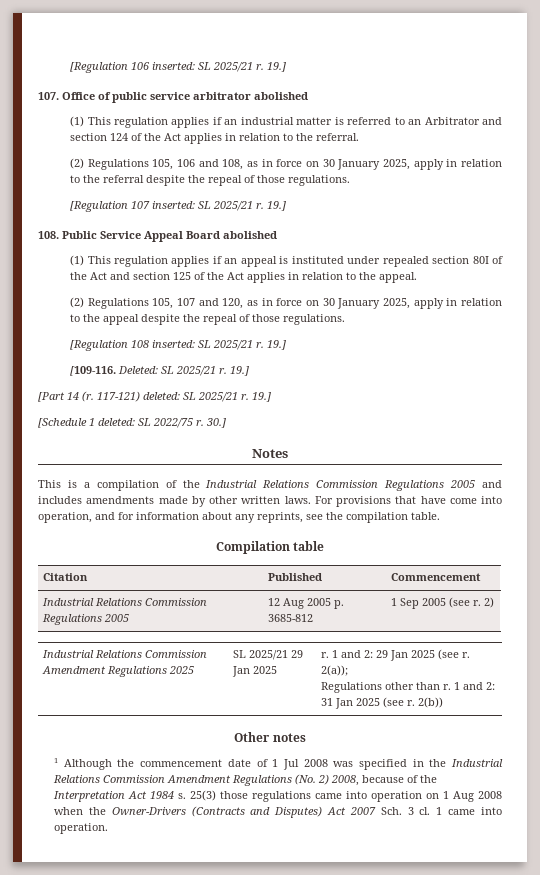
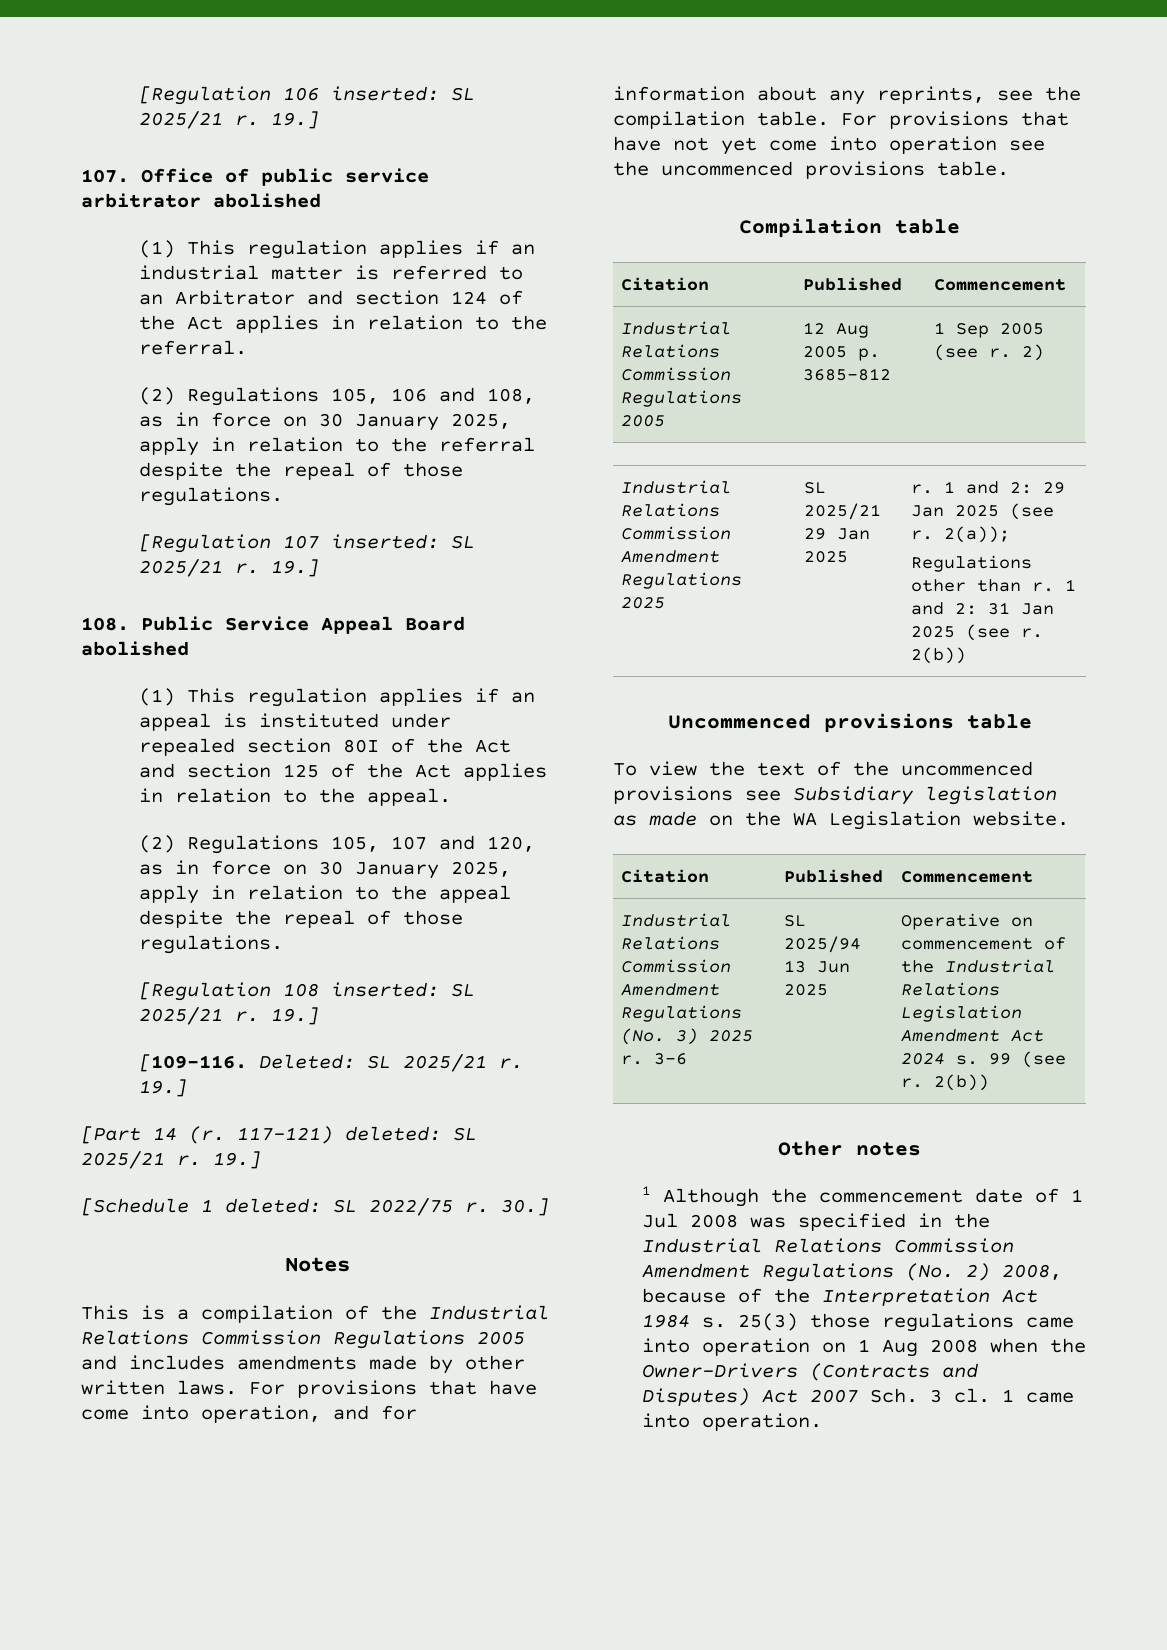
(440, 516) none -> [841,111,1069,129] [613,136,1045,155] [613,161,1009,179] For provisions that have not yet come into operation see the uncommenced provisions table.
(444, 702) none -> [667,713,1032,733] [613,761,1033,776] [613,786,1057,805] [613,811,1069,830] [621,869,710,883] [784,869,884,883] [901,871,1034,883] [621,913,732,927] [621,936,721,950] [621,959,732,973] [621,983,721,996] [621,1005,743,1022] [621,1028,754,1045] [621,1053,688,1065] [784,915,807,927] [784,936,862,953] [784,960,851,973] [784,984,829,996] [901,913,1034,930] [901,937,1067,950] [901,959,1056,973] [901,982,1001,996] [901,1005,1023,1022] [901,1029,1045,1042] [901,1051,1067,1068] [901,1074,990,1091] // Uncommenced provisions table // To view the text of the uncommenced provisions see Subsidiary legislation as made on the WA Legislation website. // Citation | Published | Commencement // Industrial Relations Commission Amendment Regulations (No. 3) 2025 r. 3-6 | SL 2025/94 13 Jun 2025 | Operative on commencement of the Industrial Relations Legislation Amendment Act 2024 s. 99 (see r. 2(b))

